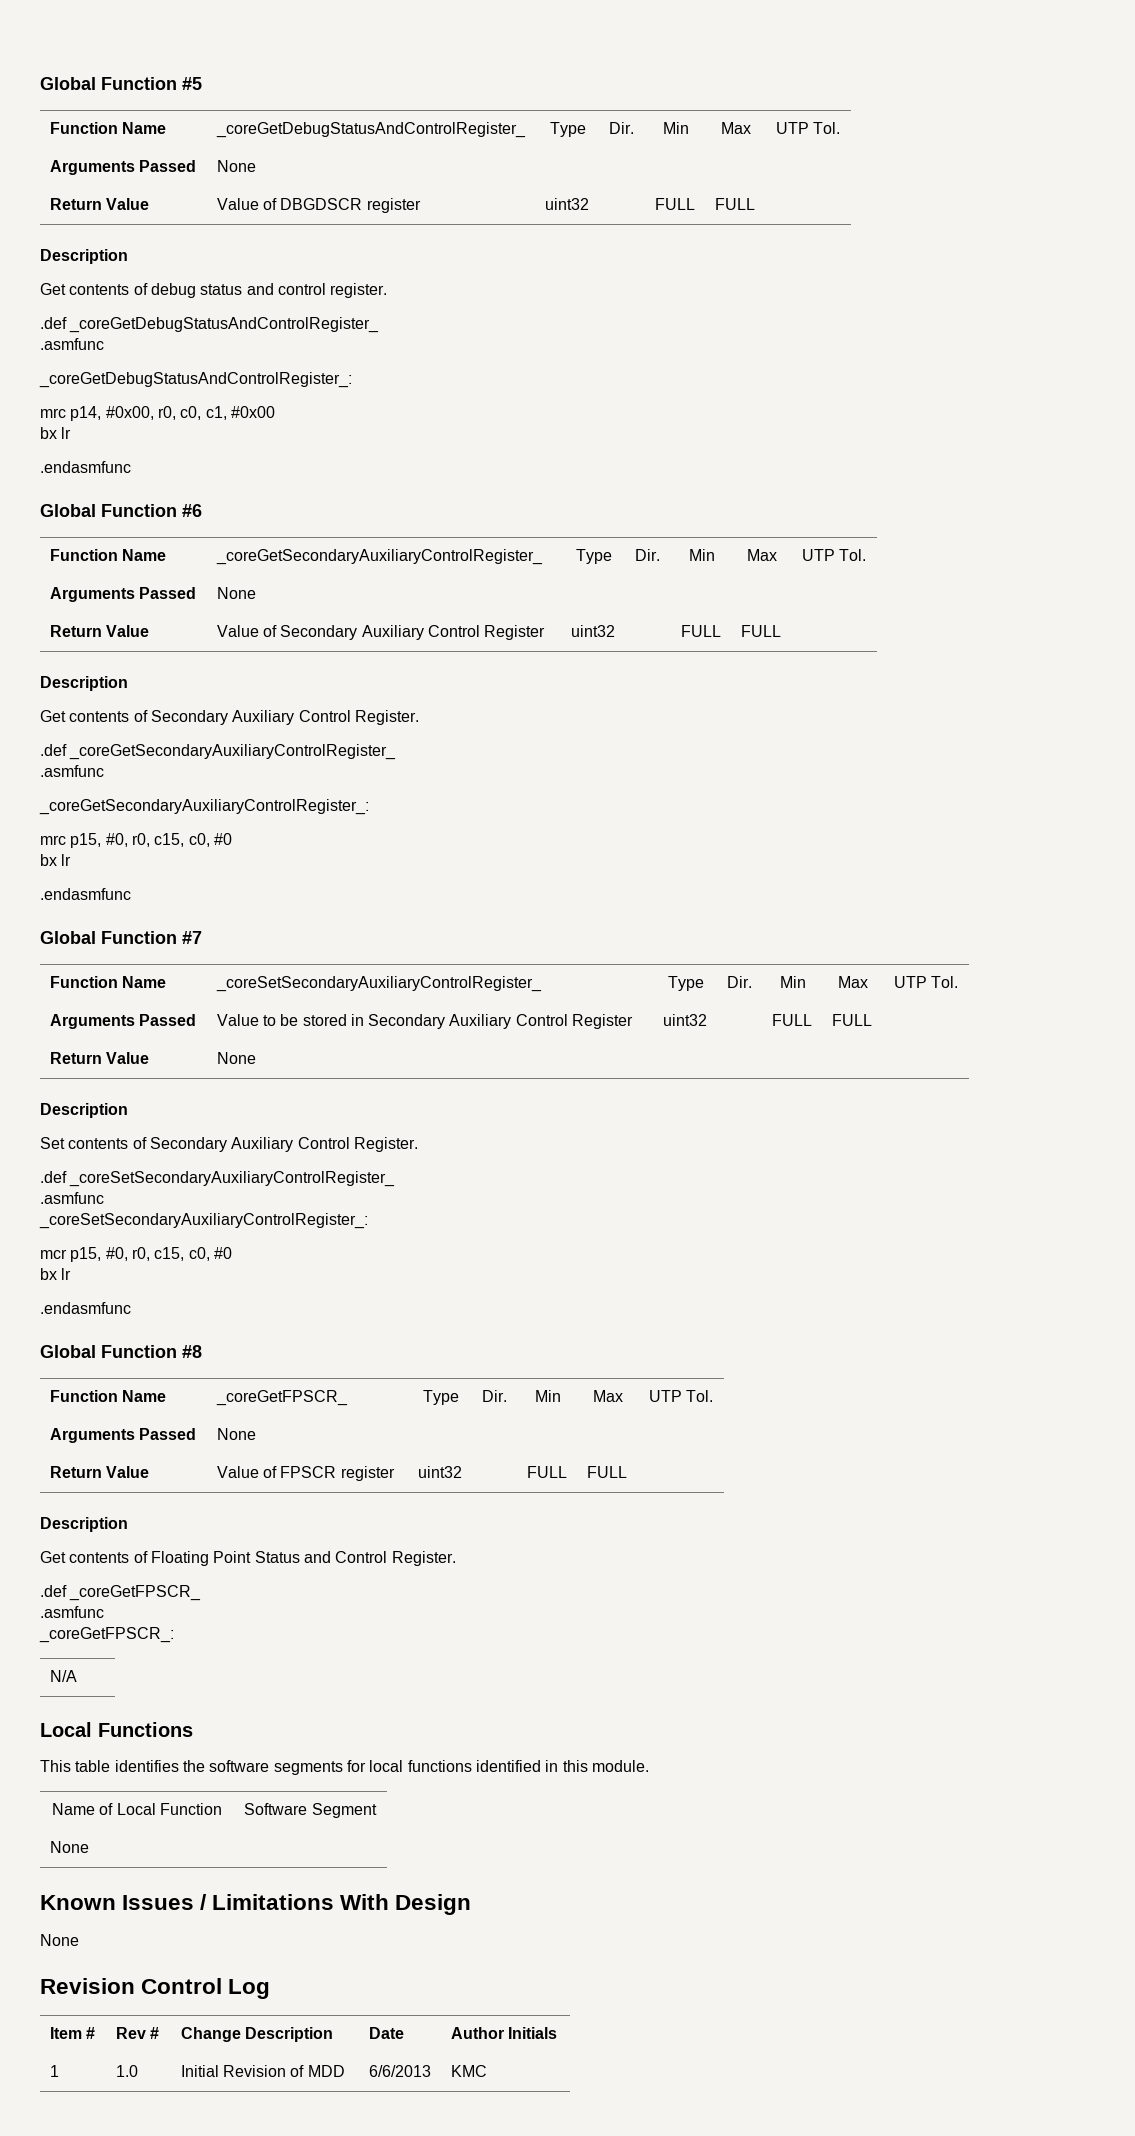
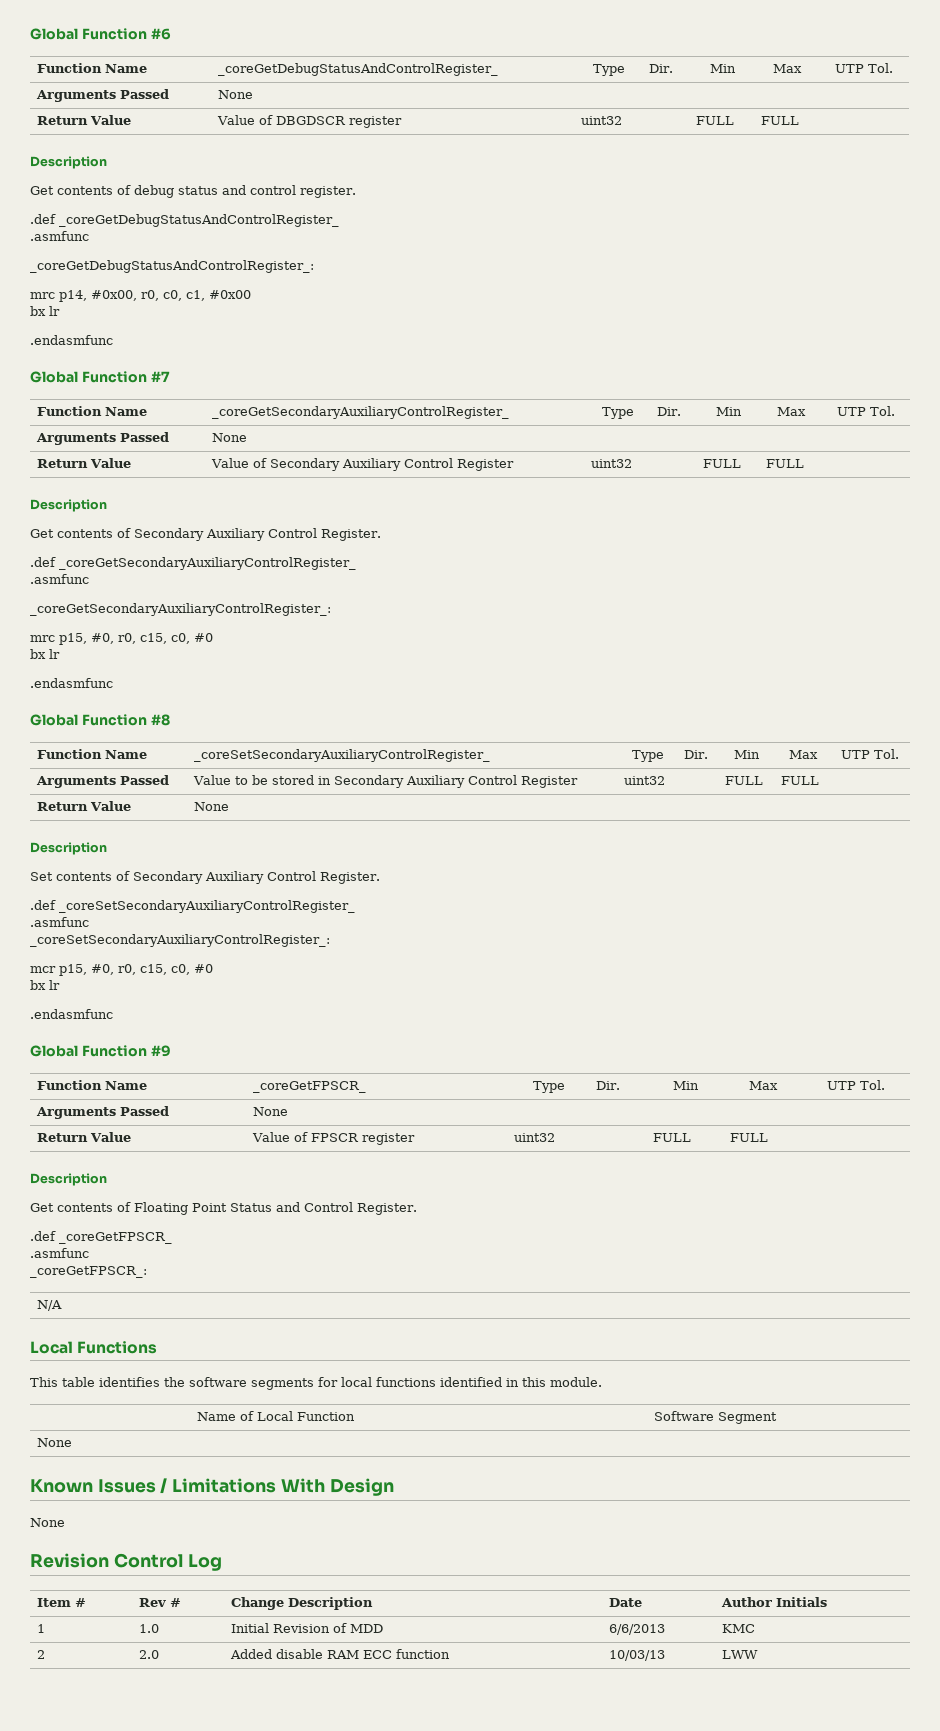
[40,77,202,90] Global Function #5 -> [30,28,171,40] Global Function #6
[182,504,202,517] #6 -> [150,371,170,382] #7
[182,931,202,944] #7 -> [150,714,170,726] #8
[182,1345,202,1358] #8 -> [150,1045,171,1057] #9
(487, 2071) none -> [36,1650,45,1659] [138,1650,159,1659] [229,1649,450,1659] [608,1650,665,1661] [721,1650,758,1659] // 2 | 2.0 | Added disable RAM ECC function | 10/03/13 | LWW

